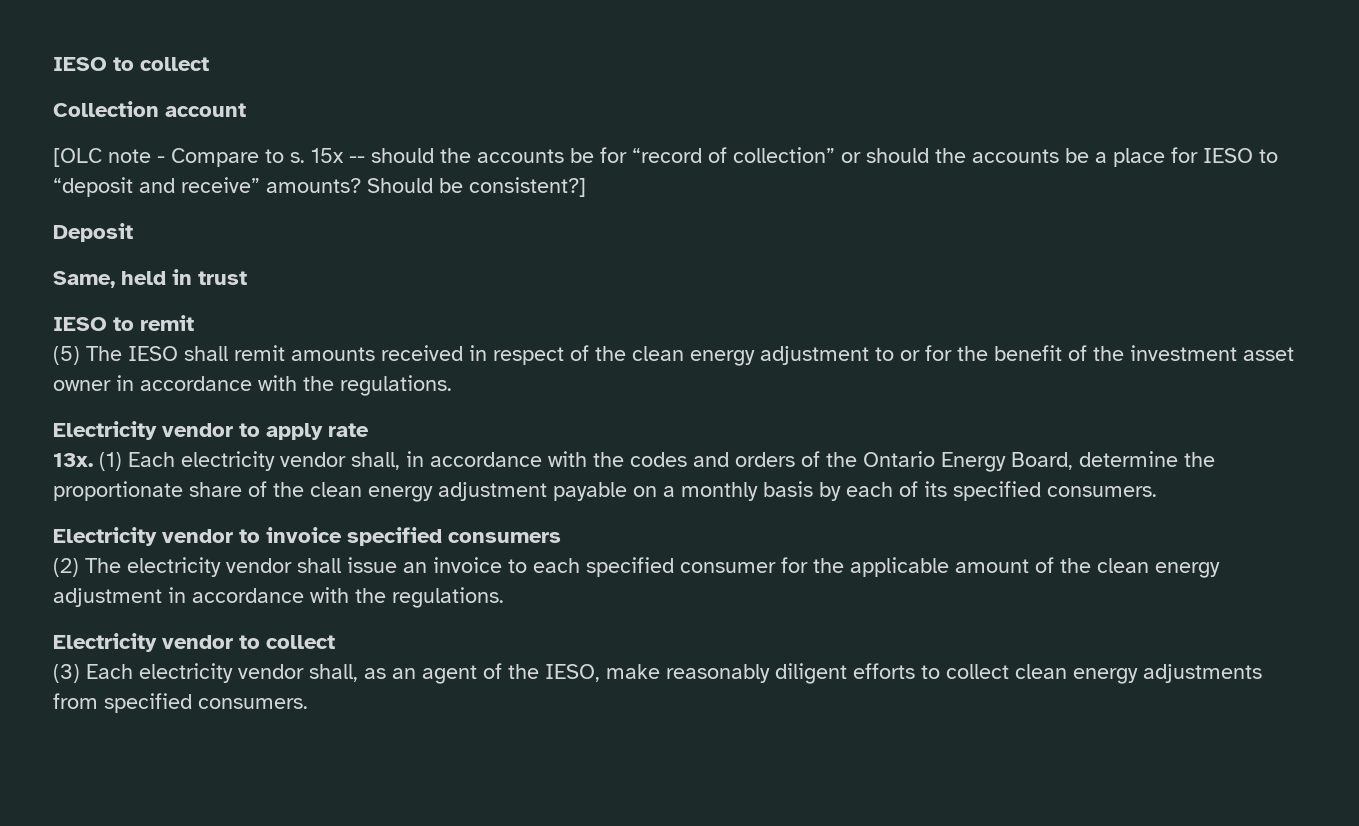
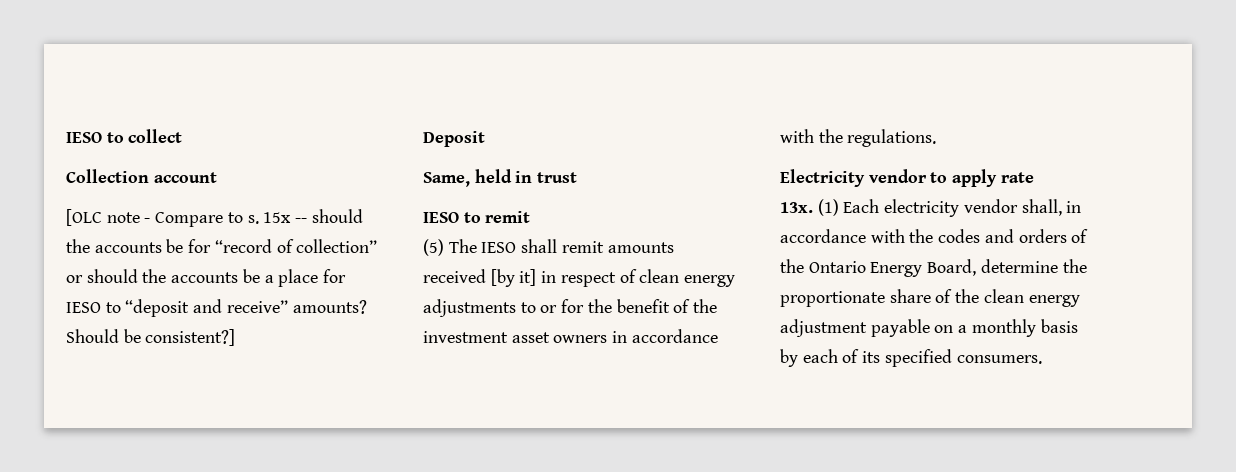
(463, 353) none -> [490,269,537,287] [by it]
[595,346,869,366] the clean energy adjustment -> [639,269,736,287] [423,299,516,317] clean energy adjustments
[53,380,111,391] owner -> [553,335,608,343] owners
[53,527,561,546] [53,557,1220,578] [53,587,504,608] [53,633,335,652] [53,663,1262,684] [53,693,308,713] // Electricity vendor to invoice specified consumers // (2) The electricity vendor shall issue an invoice to each specified consumer for the applicable amount of the clean energy adjustment in accordance with the regulations. // Electricity vendor to collect // (3) Each electricity vendor shall, as an agent of the IESO, make reasonably diligent efforts to collect clean energy adjustments from specified consumers. -> (1042, 359) none

